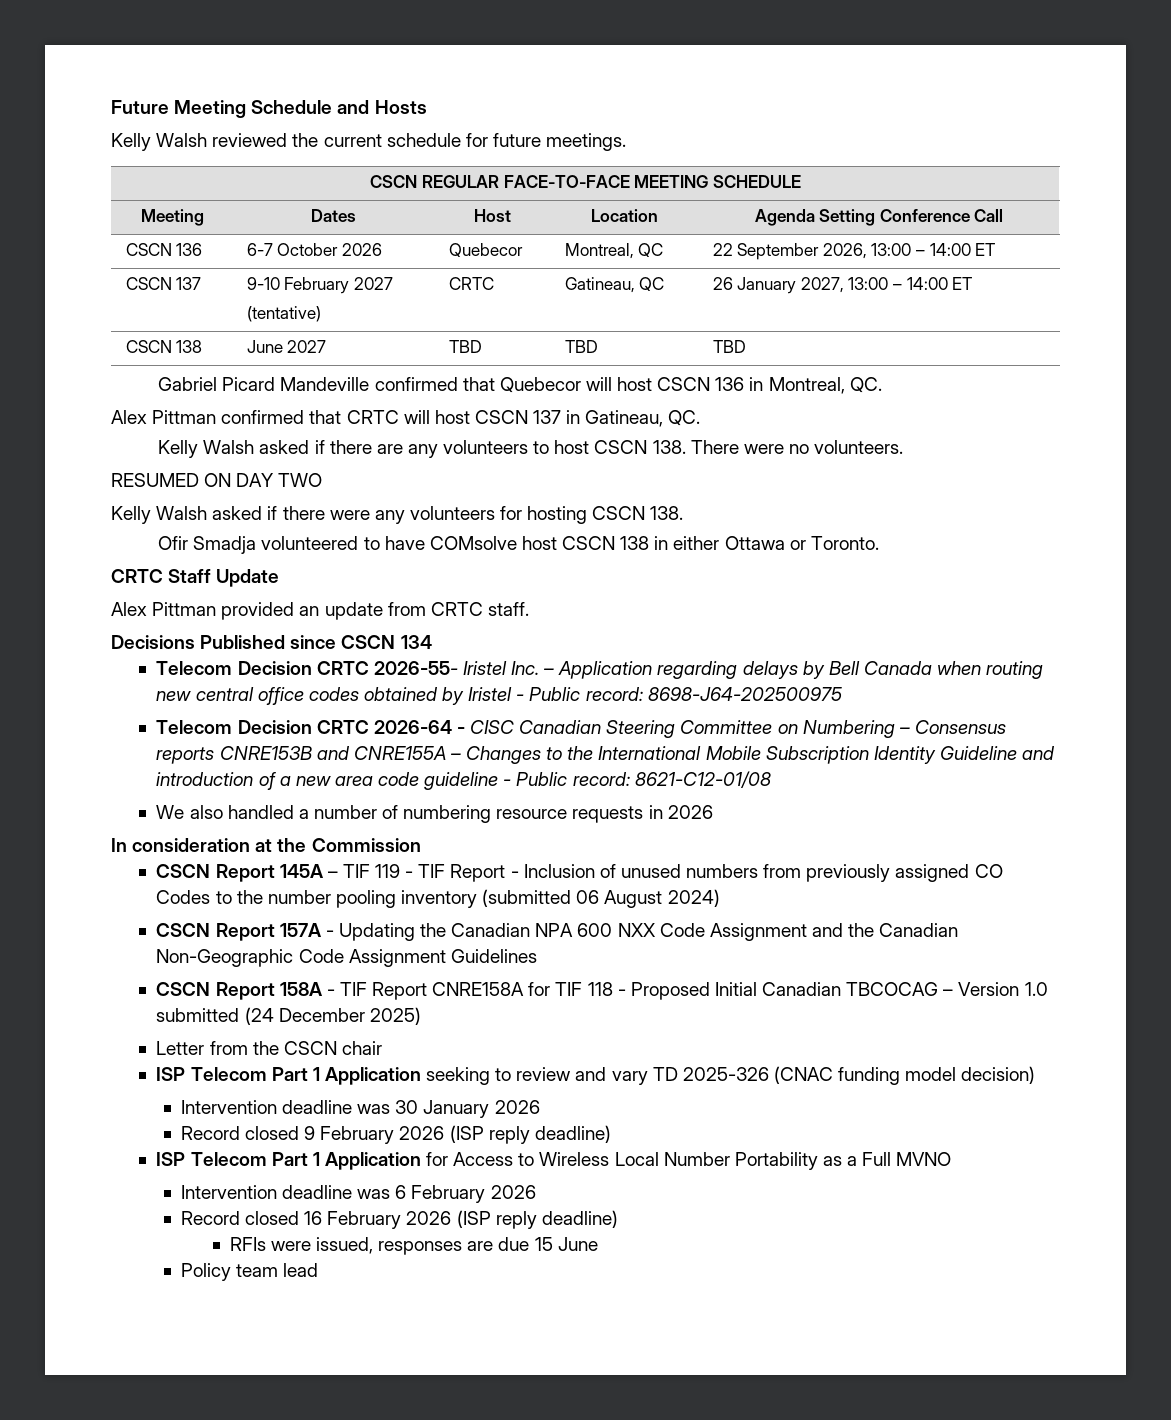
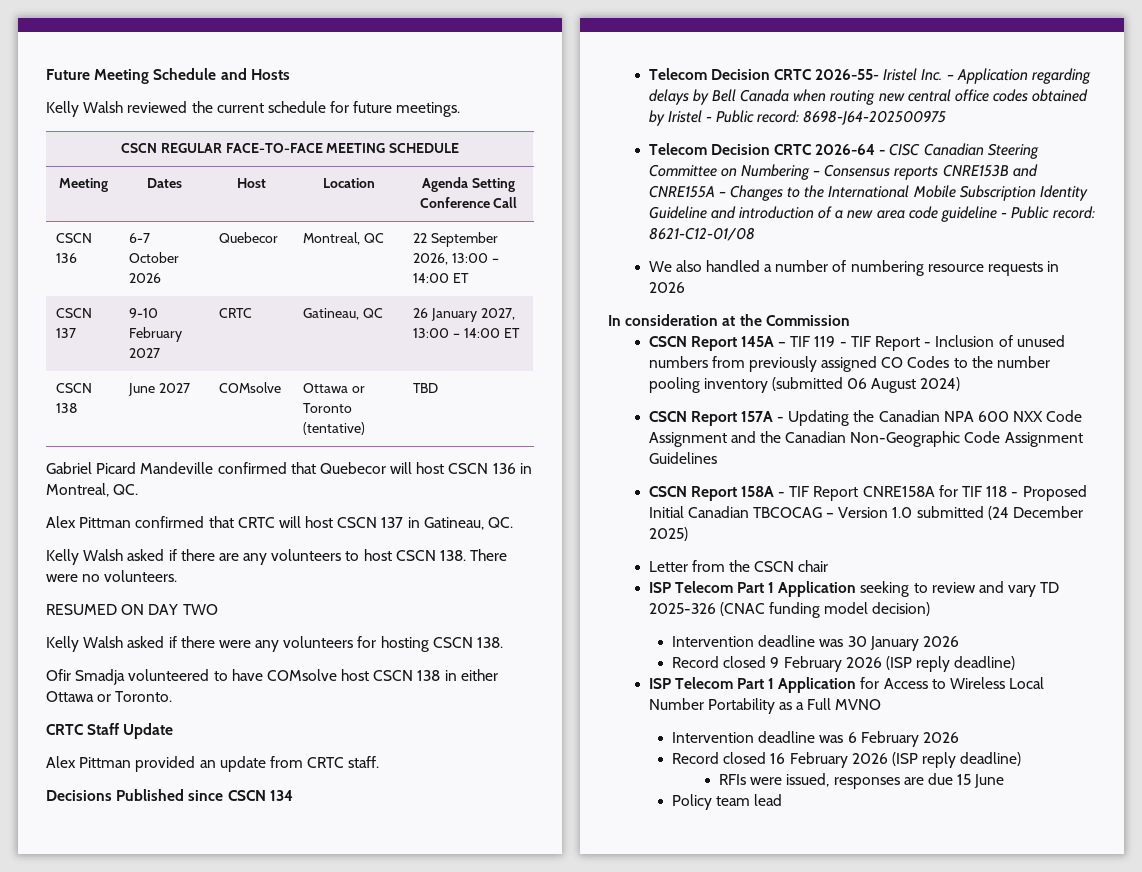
[246,306,321,322] // (tentative) -> (161, 353) none
[448,340,482,353] [564,340,598,353] TBD | TBD -> [219,382,282,393] [303,383,366,393] [303,403,353,413] [303,422,366,435] COMsolve | Ottawa or Toronto (tentative)

